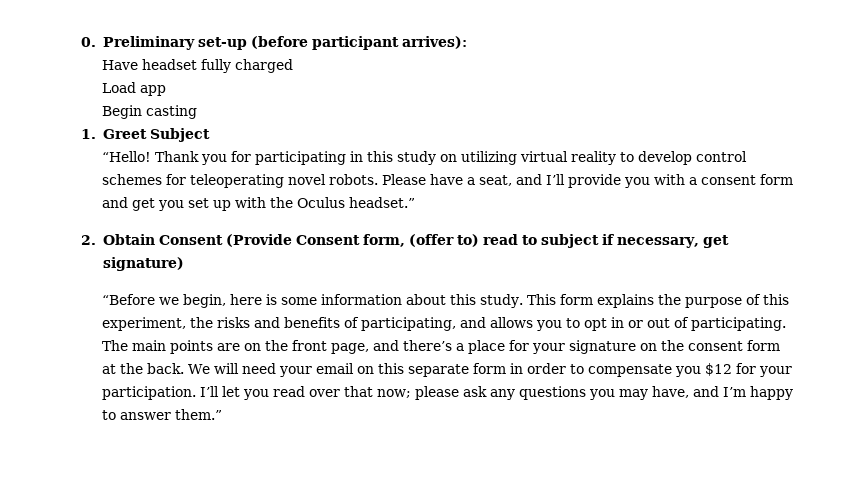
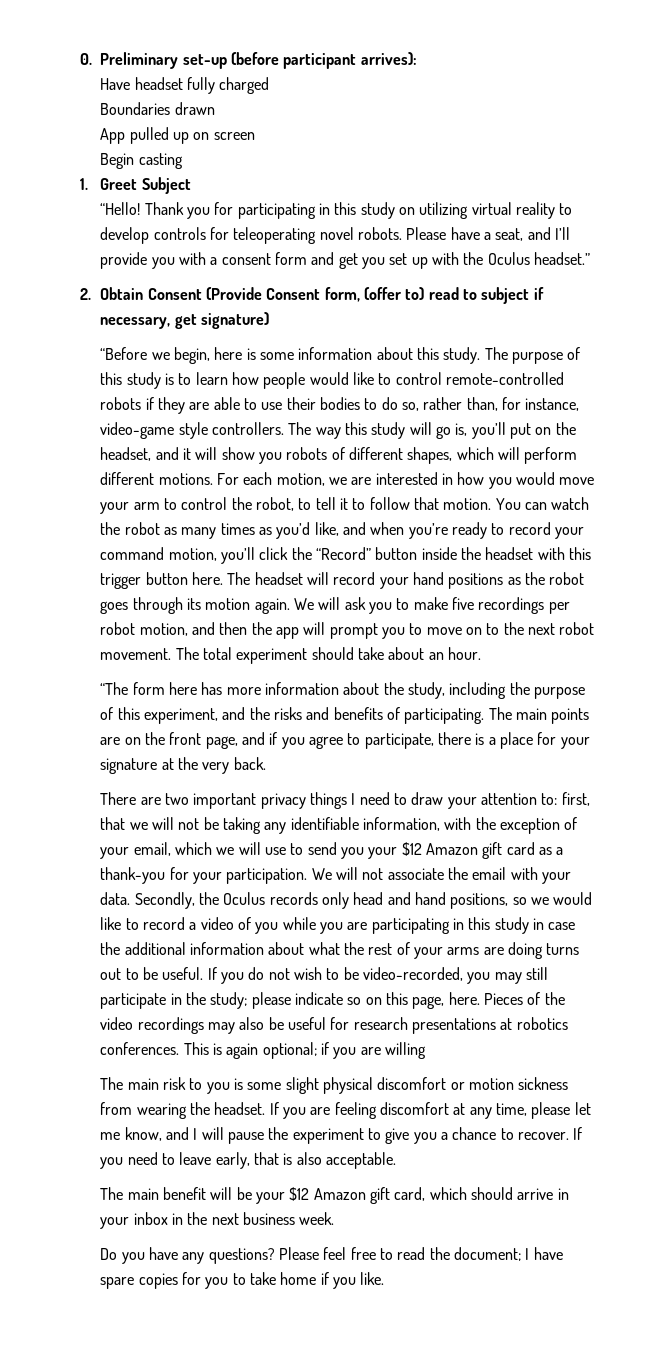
[101,82,166,96] Load app -> [100,102,215,115] [100,127,255,144] Boundaries drawn // App pulled up on screen
[695,151,747,162] [101,174,162,185] control schemes -> [153,227,206,240] controls
[526,294,654,308] This form explains -> [484,347,581,364] [100,372,564,389] [100,397,580,414] [100,422,576,439] [100,447,578,464] [100,472,595,489] [100,497,590,514] [100,522,584,539] [100,547,591,564] [100,572,585,589] [100,597,570,614] [100,622,595,639] [100,647,481,664] [100,682,507,699] The purpose of this study is to learn how people would like to control remote-controlled robots if they are able to use their bodies to do so, rather than, for instance, video-game style controllers. The way this study will go is, you’ll put on the headset, and it will show you robots of different shapes, which will perform different motions. For each motion, we are interested in how you would move your arm to control the robot, to tell it to follow that motion. You can watch the robot as many times as you’d like, and when you’re ready to record your command motion, you’ll click the “Record” button inside the headset with this trigger button here. The headset will record your hand positions as the robot goes through its motion again. We will ask you to make five recordings per robot motion, and then the app will prompt you to move on to the next robot movement. The total experiment should take about an hour. // “The form here has more information about the study, including
(186, 324) none -> [222,707,246,720] and
[360,317,689,331] participating, and allows you to opt in or out of -> (400, 713) none
[402,340,452,351] there’s -> [269,732,485,749] if you agree to participate, there is
[639,340,780,351] on the consent form -> (158, 766) none
(143, 368) none -> [202,762,230,774] very
[187,363,792,377] [101,386,793,400] [101,409,222,420] We will need your email on this separate form in order to compensate you $12 for your participation. I’ll let you read over that now; please ask any questions you may have, and I’m happy to answer them.” -> [100,792,590,809] [100,817,578,834] [100,842,564,859] [100,867,571,884] [100,892,593,909] [100,917,576,934] [100,942,580,959] [100,967,548,984] [100,992,565,1009] [100,1017,568,1034] [100,1042,426,1059] [100,1077,569,1094] [100,1102,591,1119] [100,1127,583,1144] [100,1152,396,1169] [100,1187,569,1204] [100,1212,335,1229] [100,1247,563,1264] [100,1272,385,1289] // There are two important privacy things I need to draw your attention to: first, that we will not be taking any identifiable information, with the exception of your email, which we will use to send you your $12 Amazon gift card as a thank-you for your participation. We will not associate the email with your data. Secondly, the Oculus records only head and hand positions, so we would like to record a video of you while you are participating in this study in case the additional information about what the rest of your arms are doing turns out to be useful. If you do not wish to be video-recorded, you may still participate in the study; please indicate so on this page, here. Pieces of the video recordings may also be useful for research presentations at robotics conferences. This is again optional; if you are willing // The main risk to you is some slight physical discomfort or motion sickness from wearing the headset. If you are feeling discomfort at any time, please let me know, and I will pause the experiment to give you a chance to recover. If you need to leave early, that is also acceptable. // The main benefit will be your $12 Amazon gift card, which should arrive in your inbox in the next business week. // Do you have any questions? Please feel free to read the document; I have spare copies for you to take home if you like.

